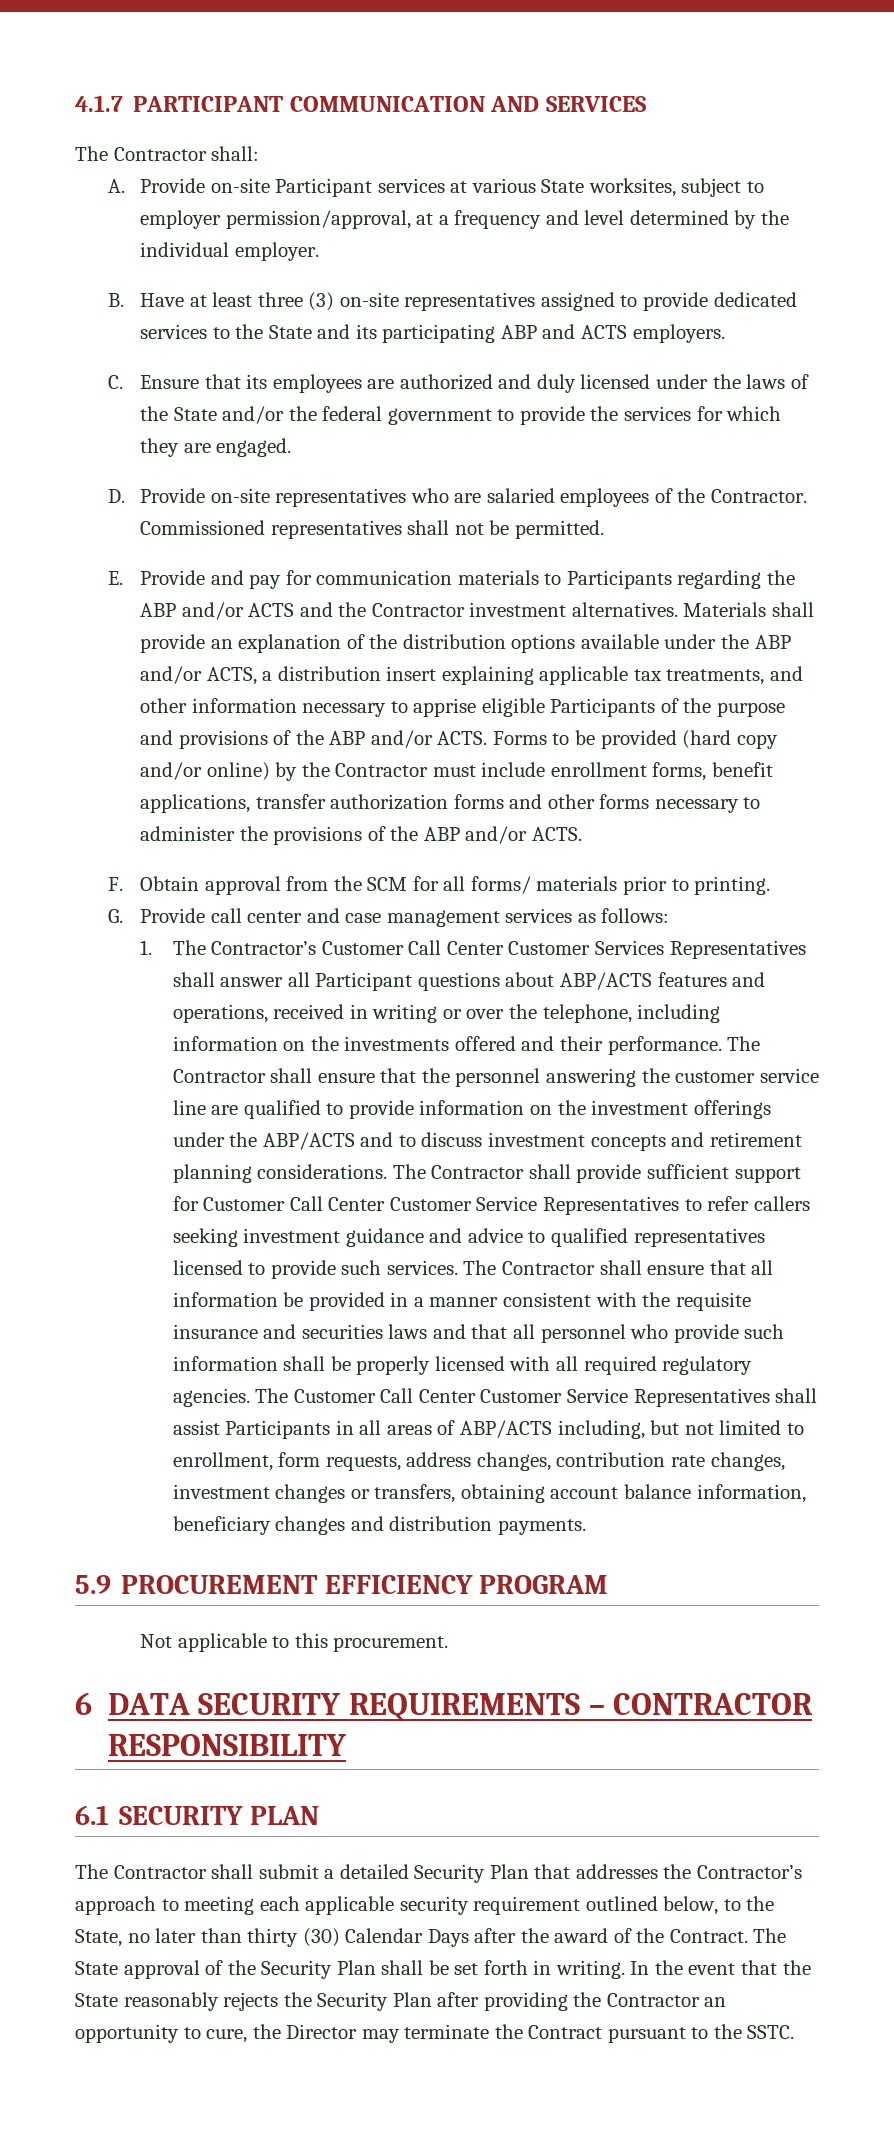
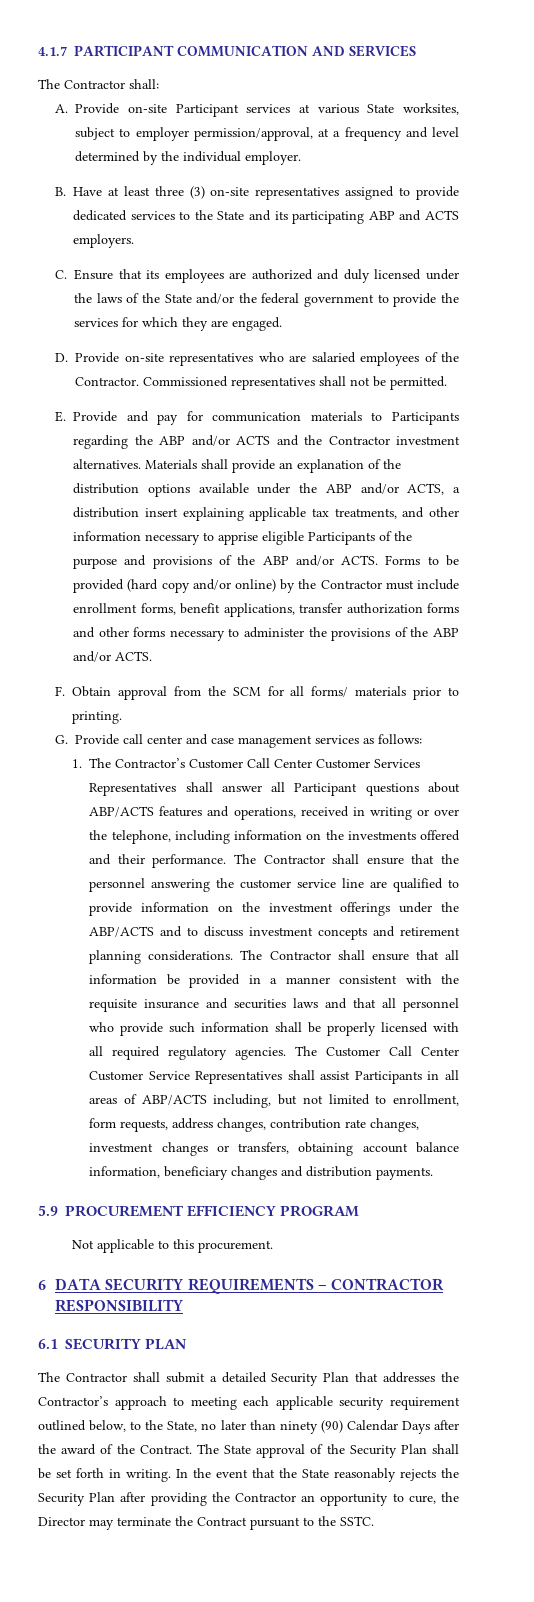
[576,1164,801,1183] [172,1196,810,1215] [172,1228,765,1247] [172,1260,642,1279] provide sufficient support for Customer Call Center Customer Service Representatives to refer callers seeking investment guidance and advice to qualified representatives licensed to provide such services. The Contractor shall -> (365, 955) none
[247,1928,340,1947] thirty (30) -> [279,1420,343,1434] ninety (90)

